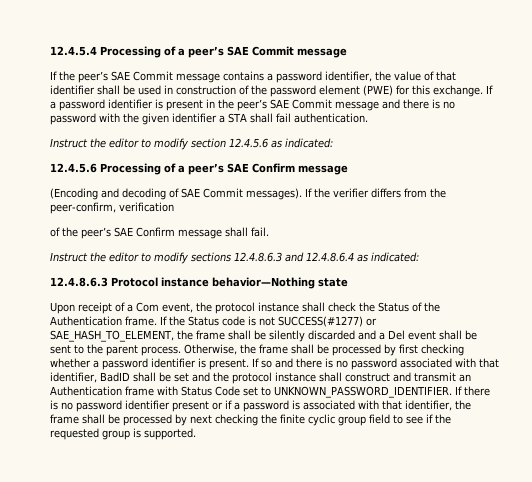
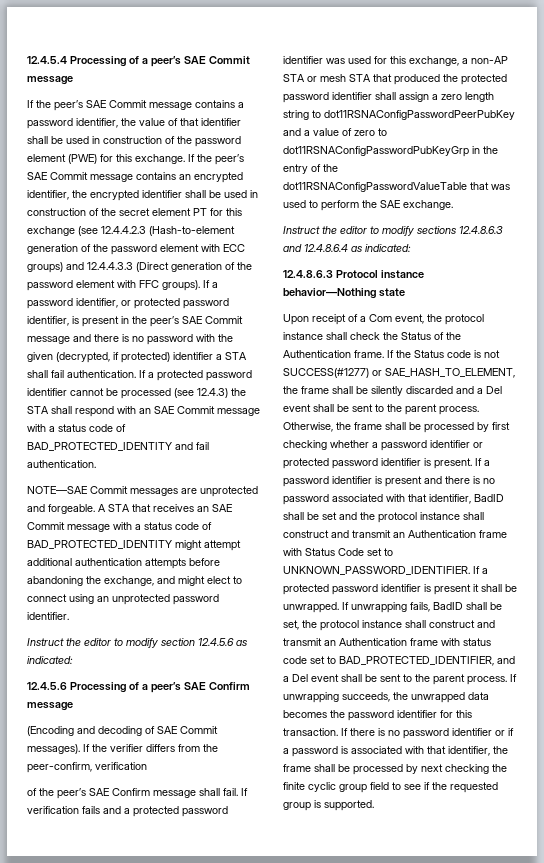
[50,99,153,111] a password identifier -> [197,154,244,165] [27,172,243,183] [27,190,258,201] [27,208,242,216] [27,226,235,236] [27,244,245,255] [27,262,252,273] [27,280,218,291] [27,298,229,309] [27,316,69,326] the peer’s SAE Commit message contains an encrypted identifier, the encrypted identifier shall be used in construction of the secret element PT for this exchange (see 12.4.4.2.3 (Hash-to-element generation of the password element with ECC groups) and 12.4.4.3.3 (Direct generation of the password element with FFC groups). If a password identifier, or protected password identifier,
(169, 119) none -> [56,352,170,363] (decrypted, if protected)
(368, 118) none -> [139,370,252,381] [27,388,246,399] [27,406,260,417] [27,424,126,432] [27,442,209,451] [27,460,96,468] [27,486,258,497] [27,504,232,514] [27,522,212,532] [27,540,241,551] [27,558,220,569] [27,576,242,586] [27,594,219,605] [27,612,69,620] If a protected password identifier cannot be processed (see 12.4.3) the STA shall respond with an SAE Commit message with a status code of BAD_PROTECTED_IDENTITY and fail authentication. // NOTE—SAE Commit messages are unprotected and forgeable. A STA that receives an SAE Commit message with a status code of BAD_PROTECTED_IDENTITY might attempt additional authentication attempts before abandoning the exchange, and might elect to connect using an unprotected password identifier.
(269, 232) none -> [241,788,248,796] [27,806,228,817] [283,56,508,66] [283,74,507,85] [283,92,494,103] [283,110,515,120] [283,128,387,136] [283,146,498,157] [283,164,338,174] [283,182,510,192] [283,200,453,211] If verification fails and a protected password identifier was used for this exchange, a non-AP STA or mesh STA that produced the protected password identifier shall assign a zero length string to dot11RSNAConfigPasswordPeerPubKey and a value of zero to dot11RSNAConfigPasswordPubKeyGrp in the entry of the dot11RSNAConfigPasswordValueTable that was used to perform the SAE exchange.
[198,358,272,370] is present. If so -> [473,442,483,448] [283,458,490,469] [283,476,422,487] or protected password identifier is present. If a password identifier is present
(462, 390) none -> [482,568,488,574] [283,584,517,595] [283,602,502,613] [283,620,495,631] [283,638,491,646] [283,656,515,666] [283,674,517,685] [283,692,489,703] [283,710,472,721] [283,728,348,736] a protected password identifier is present it shall be unwrapped. If unwrapping fails, BadID shall be set, the protocol instance shall construct and transmit an Authentication frame with status code set to BAD_PROTECTED_IDENTIFIER, and a Del event shall be sent to the parent process. If unwrapping succeeds, the unwrapped data becomes the password identifier for this transaction. If
[172,401,209,412] present -> (492, 732) none

